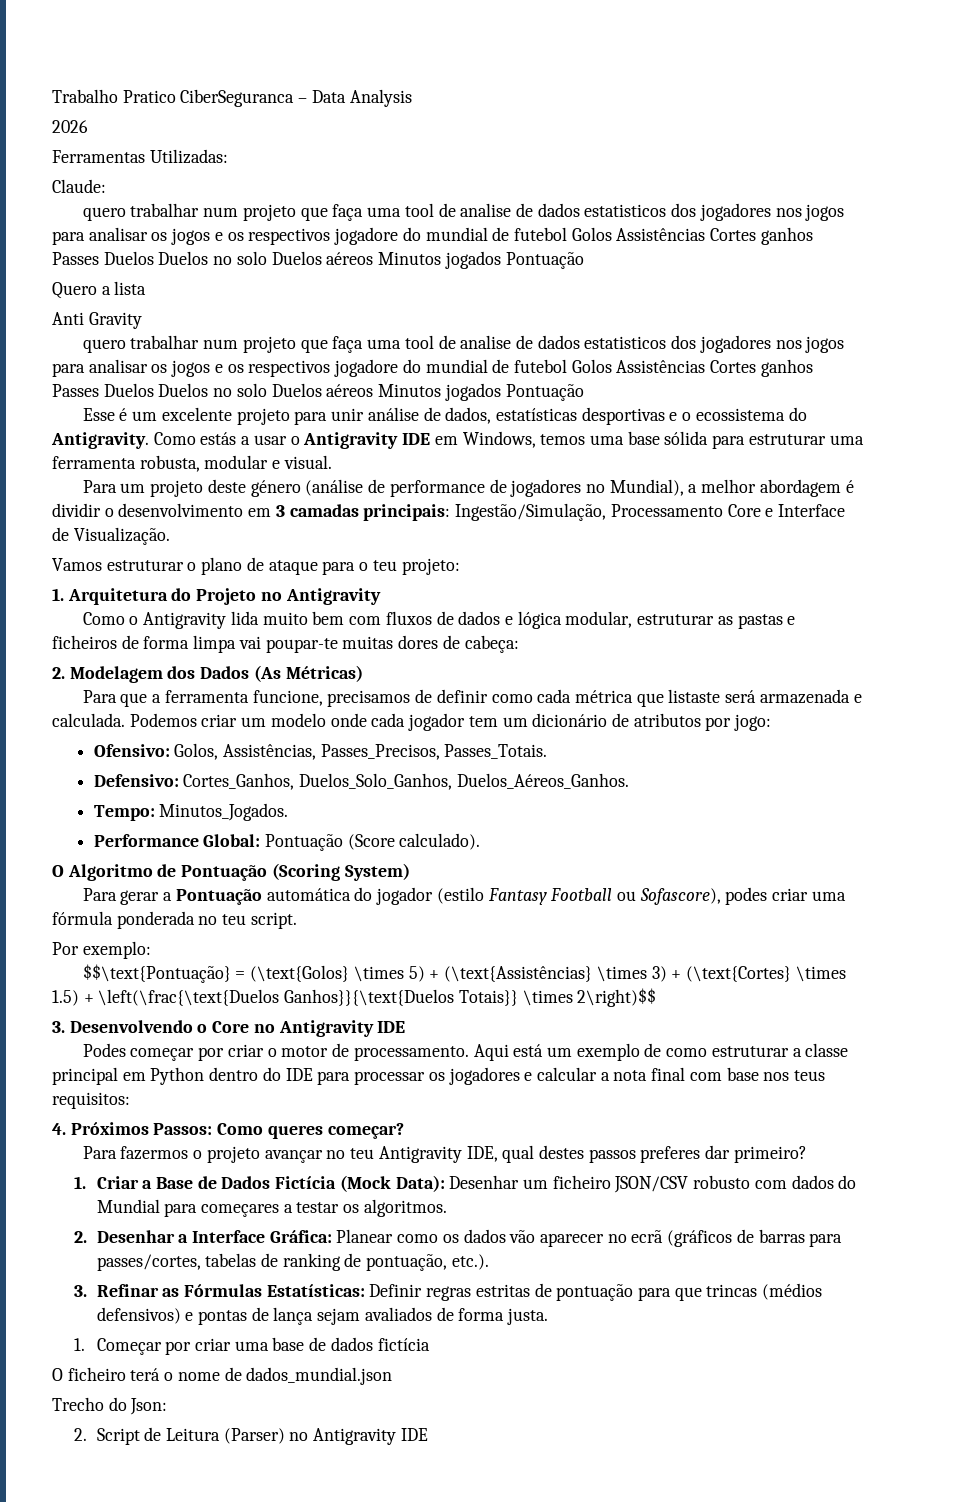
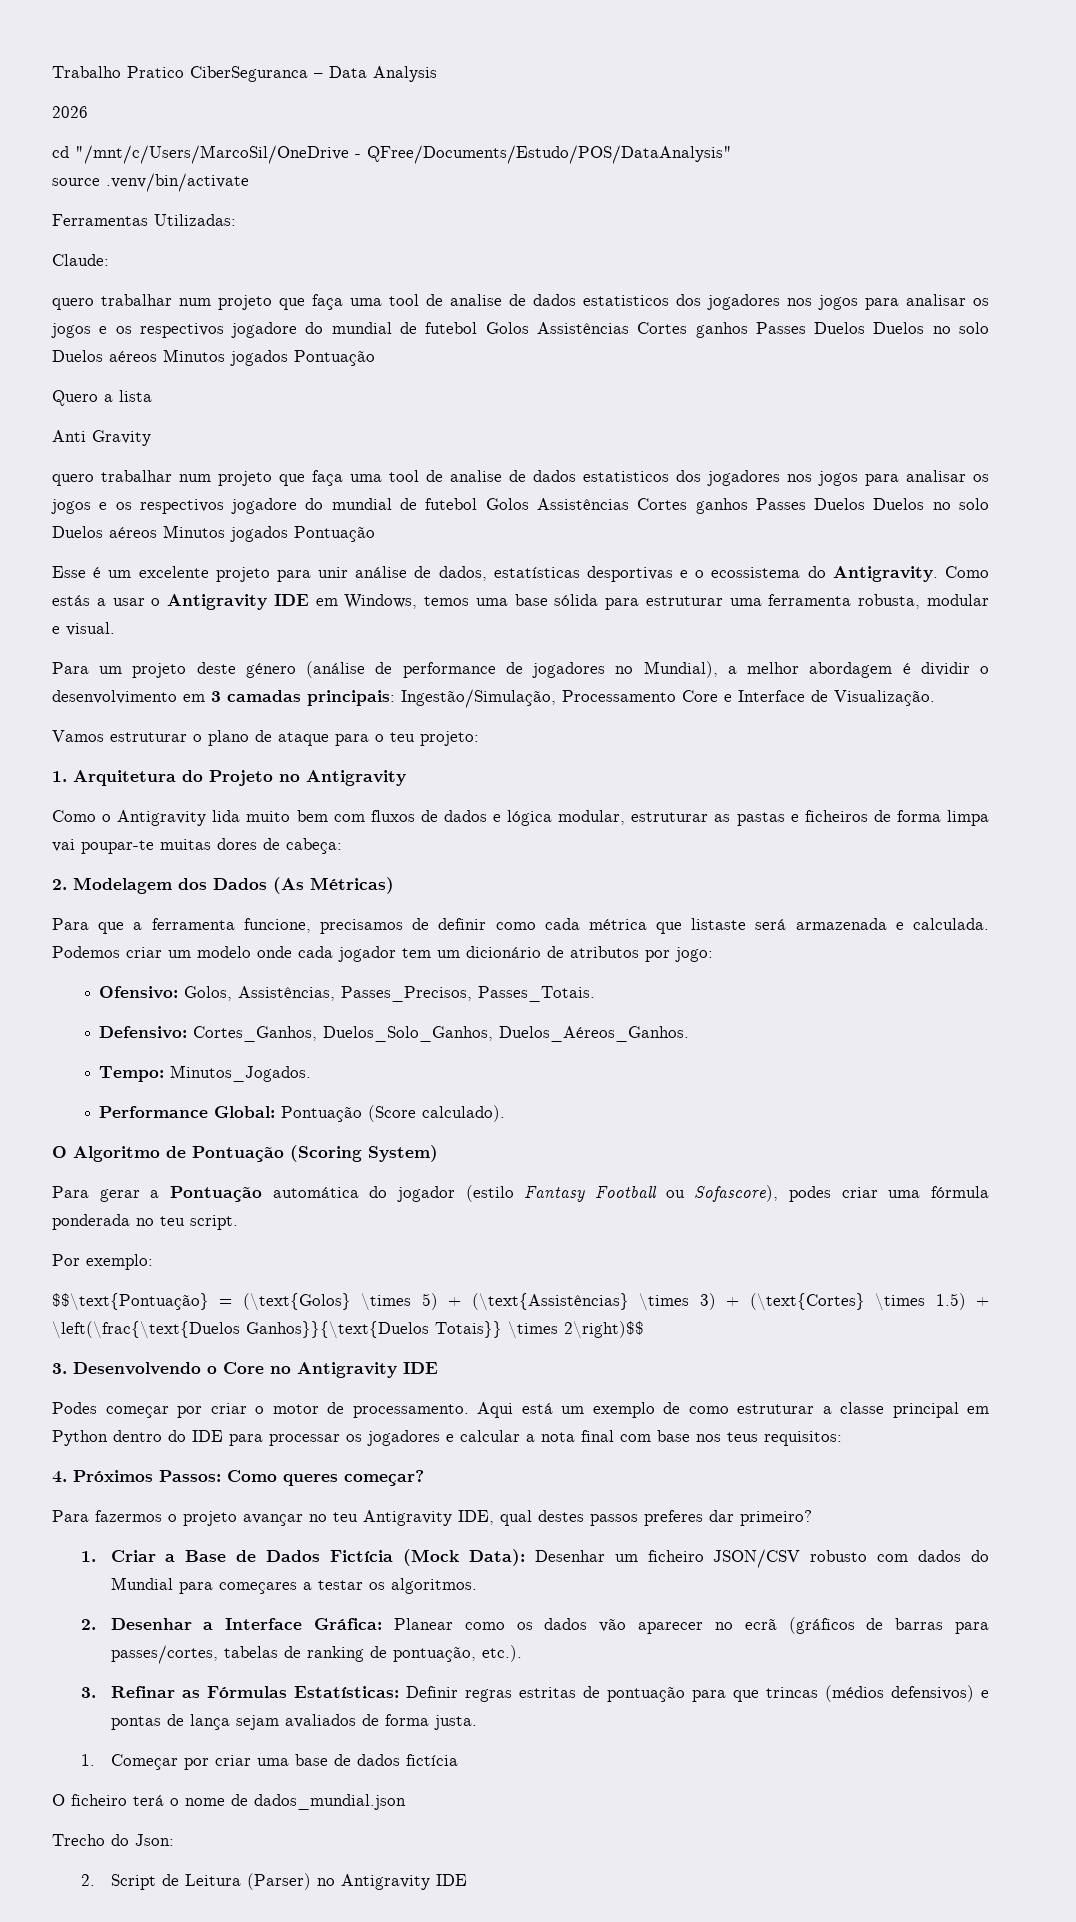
(88, 126) none -> [52,145,732,164] [52,173,249,192] // cd "/mnt/c/Users/MarcoSil/OneDrive - QFree/Documents/Estudo/POS/DataAnalysis" // source .venv/bin/activate

